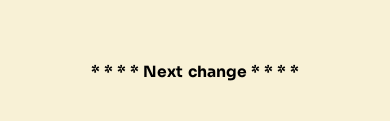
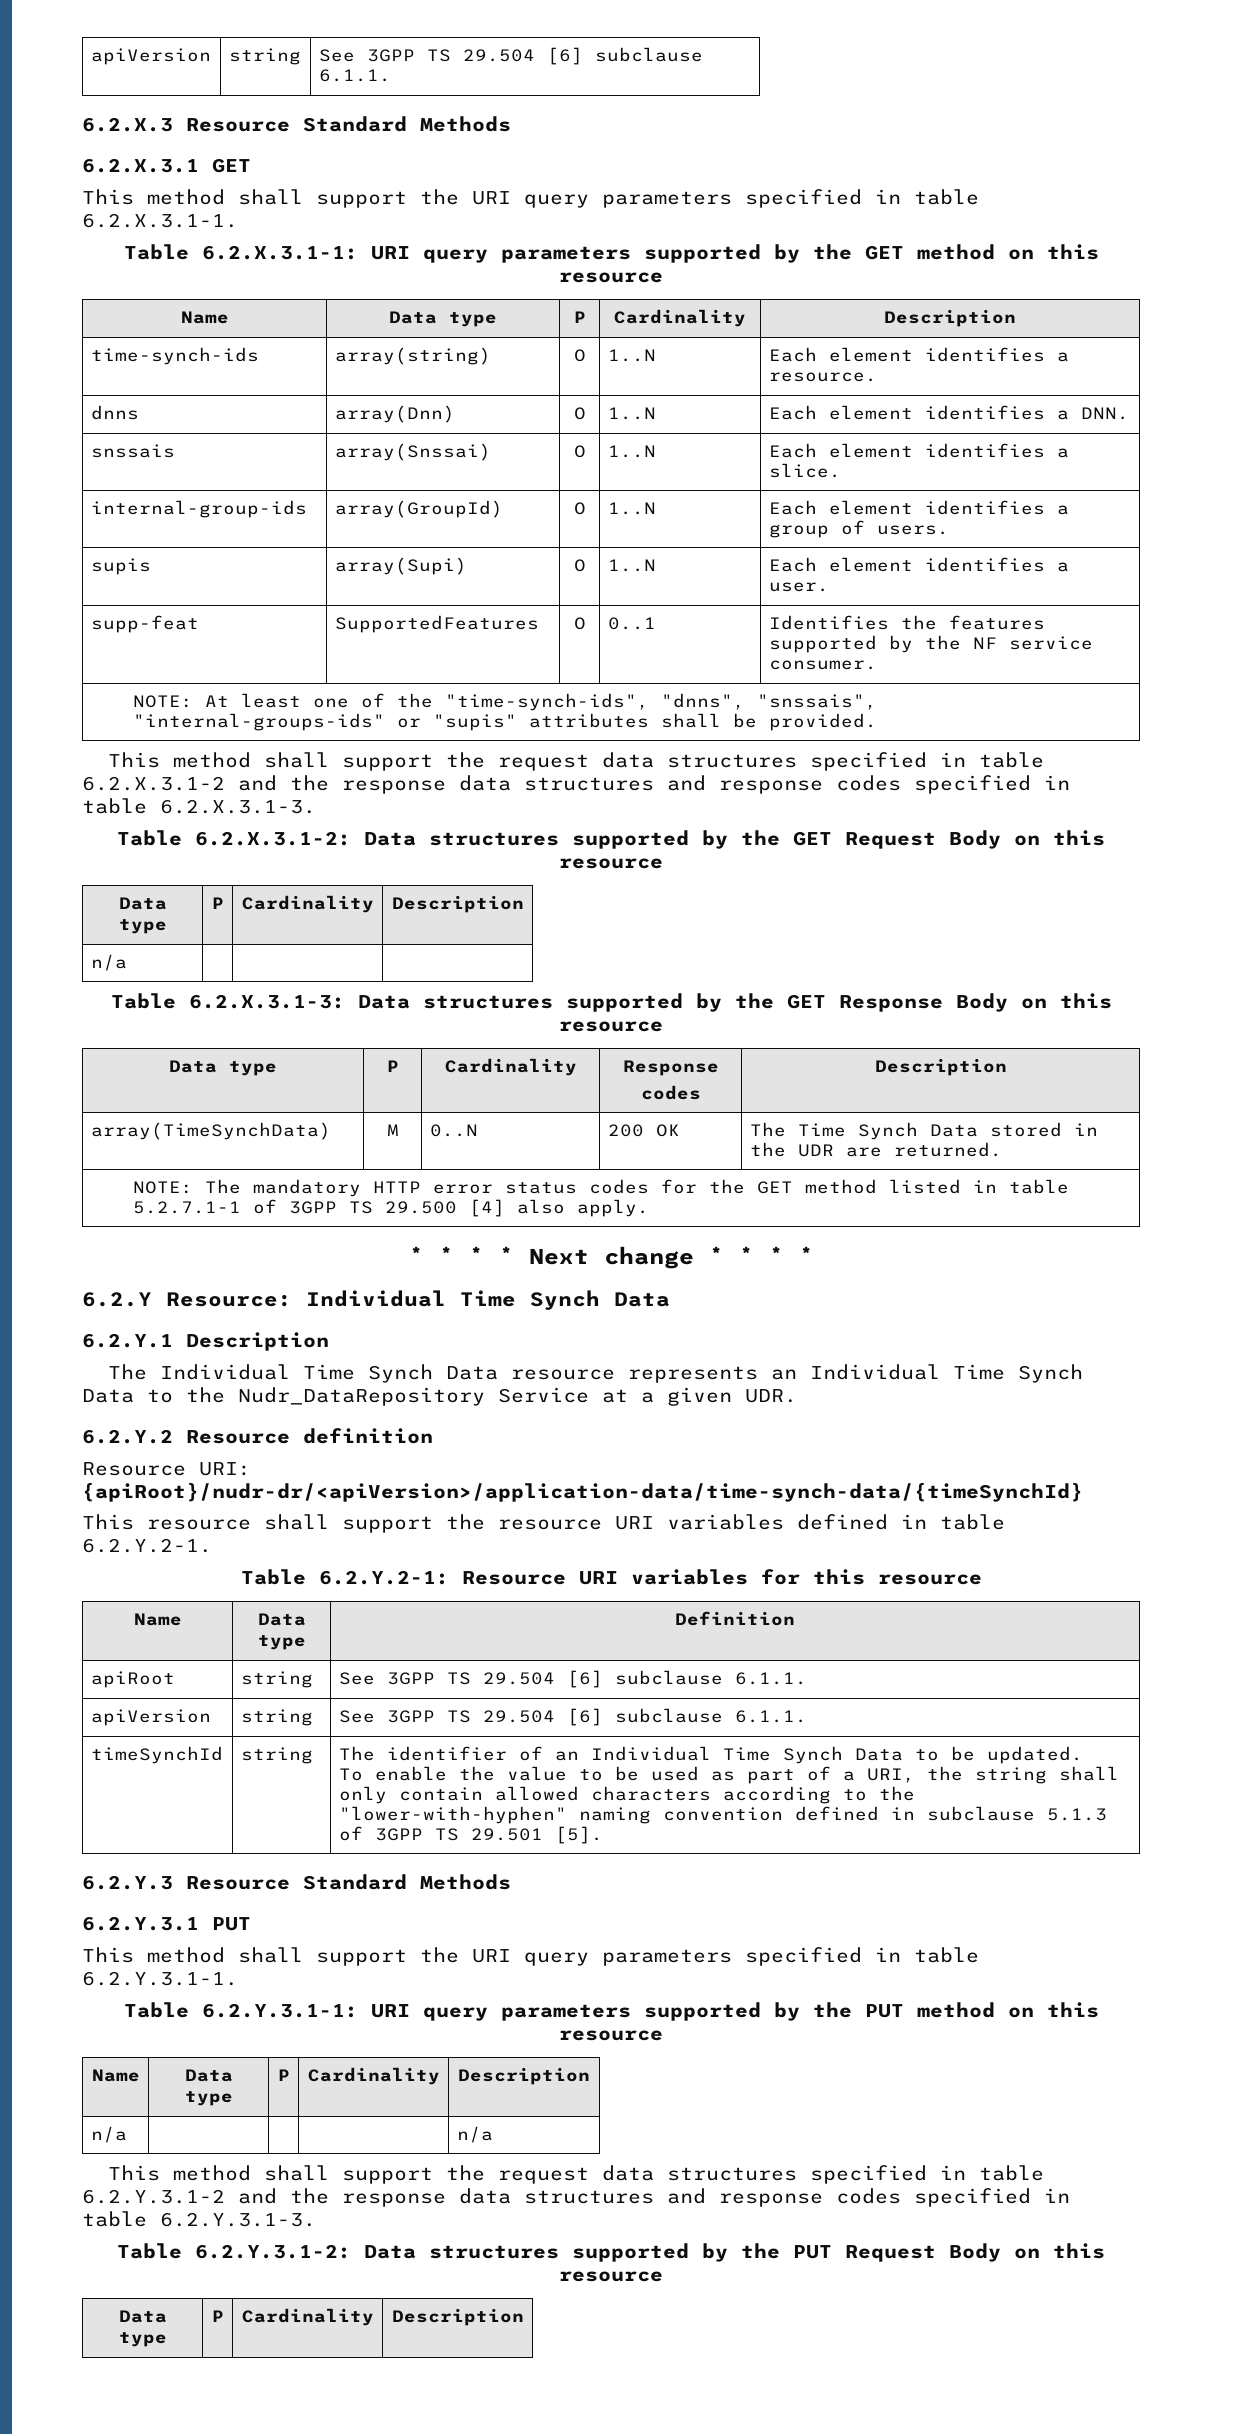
(90, 70) none -> [90,48,211,65] [228,48,301,65] [318,47,703,65] [318,69,391,82] [82,116,511,132] [82,158,251,173] [82,189,979,208] [82,213,238,228] [123,244,1099,263] [559,272,663,283] [180,311,229,324] [389,311,497,327] [573,311,586,323] [614,309,746,327] [884,309,1016,327] [90,347,259,365] [334,347,491,365] [573,349,586,362] [607,349,656,362] [768,347,1069,362] [768,372,877,382] [90,405,139,420] [334,405,455,423] [573,407,586,420] [607,407,656,420] [768,405,1129,420] [90,444,175,458] [334,443,491,461] [573,445,586,458] [607,445,656,458] [768,443,1069,458] [768,463,841,478] [90,500,307,518] [334,500,503,518] [573,502,586,515] [607,502,656,515] [768,500,1069,515] [768,520,949,538] [90,558,151,575] [334,557,467,575] [573,559,586,572] [607,559,656,572] [768,557,1069,572] [768,582,829,592] [90,615,199,633] [334,615,539,633] [573,617,586,630] [607,617,656,630] [768,615,1045,630] [768,635,1093,653] [768,660,877,670] [132,693,877,711] [132,713,877,731] [107,752,1044,771] [82,775,1070,794] [82,798,316,814] [117,830,1105,849] [559,858,663,869] [118,897,167,910] [118,919,167,934] [211,897,224,909] [241,895,374,913] [391,895,524,913] [90,954,127,971] [110,993,1112,1012] [559,1021,663,1032] [169,1060,277,1076] [386,1060,399,1072] [444,1058,577,1076] [622,1060,719,1076] [640,1085,701,1100] [874,1058,1007,1076] [90,1122,331,1140] [386,1124,399,1136] [429,1124,478,1137] [607,1124,680,1137] [749,1122,1098,1140] [749,1142,1002,1157] [132,1179,1069,1197] [132,1199,649,1217] apiVersion | string | See 3GPP TS 29.504 [6] subclause 6.1.1. // 6.2.X.3 Resource Standard Methods // 6.2.X.3.1 GET // This method shall support the URI query parameters specified in table 6.2.X.3.1-1. // Table 6.2.X.3.1-1: URI query parameters supported by the GET method on this resource // Name | Data type | P | Cardinality | Description // time-synch-ids | array(string) | O | 1..N | Each element identifies a resource. // dnns | array(Dnn) | O | 1..N | Each element identifies a DNN. // snssais | array(Snssai) | O | 1..N | Each element identifies a slice. // internal-group-ids | array(GroupId) | O | 1..N | Each element identifies a group of users. // supis | array(Supi) | O | 1..N | Each element identifies a user. // supp-feat | SupportedFeatures | O | 0..1 | Identifies the features supported by the NF service consumer. // NOTE: At least one of the "time-synch-ids", "dnns", "snssais", "internal-groups-ids" or "supis" attributes shall be provided. // This method shall support the request data structures specified in table 6.2.X.3.1-2 and the response data structures and response codes specified in table 6.2.X.3.1-3. // Table 6.2.X.3.1-2: Data structures supported by the GET Request Body on this resource // Data type | P | Cardinality | Description // n/a | | | // Table 6.2.X.3.1-3: Data structures supported by the GET Response Body on this resource // Data type | P | Cardinality | Response // codes | Description // array(TimeSynchData) | M | 0..N | 200 OK | The Time Synch Data stored in the UDR are returned. // NOTE: The mandatory HTTP error status codes for the GET method listed in table 5.2.7.1-1 of 3GPP TS 29.500 [4] also apply. //
(300, 70) none -> [82,1290,670,1310] [82,1332,329,1351] [107,1364,1083,1383] [82,1387,797,1406] [82,1428,433,1444] [82,1462,251,1476] [82,1482,1083,1502] [82,1514,1005,1533] [82,1538,212,1553] [240,1569,982,1585] [133,1613,182,1626] [257,1613,306,1626] [257,1635,306,1650] [675,1611,796,1626] [90,1671,175,1688] [240,1671,313,1688] [338,1670,807,1688] [90,1709,211,1726] [240,1709,313,1726] [338,1708,807,1726] [90,1746,223,1764] [240,1747,313,1764] [338,1746,1083,1764] [338,1766,1119,1784] [338,1786,915,1804] [338,1806,1107,1824] [338,1826,603,1844] [82,1874,511,1890] [82,1916,251,1931] [82,1947,979,1966] [82,1971,238,1986] [123,2002,1099,2021] [559,2030,663,2041] [91,2069,140,2082] [184,2069,233,2082] [184,2091,233,2106] [277,2069,290,2081] [307,2067,440,2085] [458,2067,590,2085] [90,2126,127,2143] [456,2126,493,2143] [107,2165,1044,2184] [82,2188,1070,2207] [82,2211,316,2227] [117,2243,1105,2262] [559,2271,663,2282] [118,2310,167,2323] [118,2332,167,2347] [211,2310,224,2322] [241,2308,374,2326] [391,2308,524,2326] // 6.2.Y Resource: Individual Time Synch Data // 6.2.Y.1 Description // The Individual Time Synch Data resource represents an Individual Time Synch Data to the Nudr_DataRepository Service at a given UDR. // 6.2.Y.2 Resource definition // Resource URI: {apiRoot}/nudr-dr/<apiVersion>/application-data/time-synch-data/{timeSynchId} // This resource shall support the resource URI variables defined in table 6.2.Y.2-1. // Table 6.2.Y.2-1: Resource URI variables for this resource // Name | Data type | Definition // apiRoot | string | See 3GPP TS 29.504 [6] subclause 6.1.1. // apiVersion | string | See 3GPP TS 29.504 [6] subclause 6.1.1. // timeSynchId | string | The identifier of an Individual Time Synch Data to be updated. // To enable the value to be used as part of a URI, the string shall only contain allowed characters according to the "lower-with-hyphen" naming convention defined in subclause 5.1.3 of 3GPP TS 29.501 [5]. // 6.2.Y.3 Resource Standard Methods // 6.2.Y.3.1 PUT // This method shall support the URI query parameters specified in table 6.2.Y.3.1-1. // Table 6.2.Y.3.1-1: URI query parameters supported by the PUT method on this resource // Name | Data type | P | Cardinality | Description // n/a | | | | n/a // This method shall support the request data structures specified in table 6.2.Y.3.1-2 and the response data structures and response codes specified in table 6.2.Y.3.1-3. // Table 6.2.Y.3.1-2: Data structures supported by the PUT Request Body on this resource // Data type | P | Cardinality | Description

